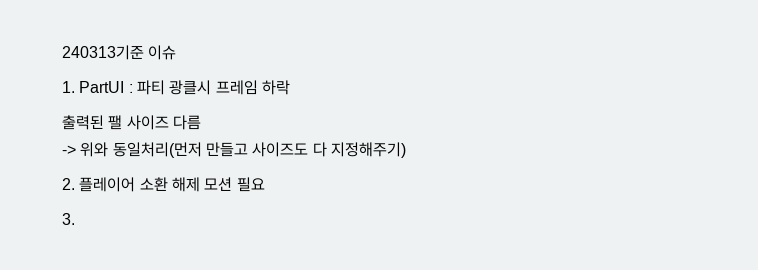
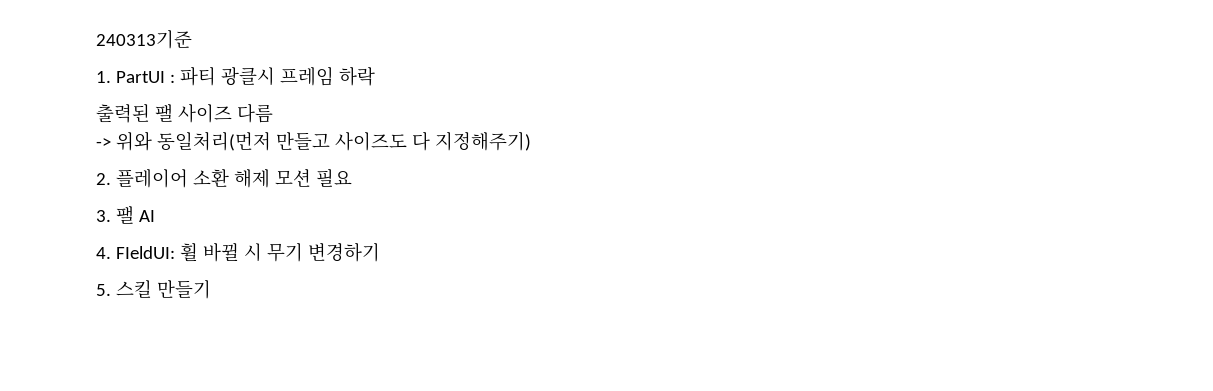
[148,45,177,60] 이슈 -> (192, 39) none
(75, 219) none -> [115,206,155,224] [96,243,380,262] [96,280,211,299] 팰 AI // 4. FIeldUI: 휠 바뀔 시 무기 변경하기 // 5. 스킬 만들기

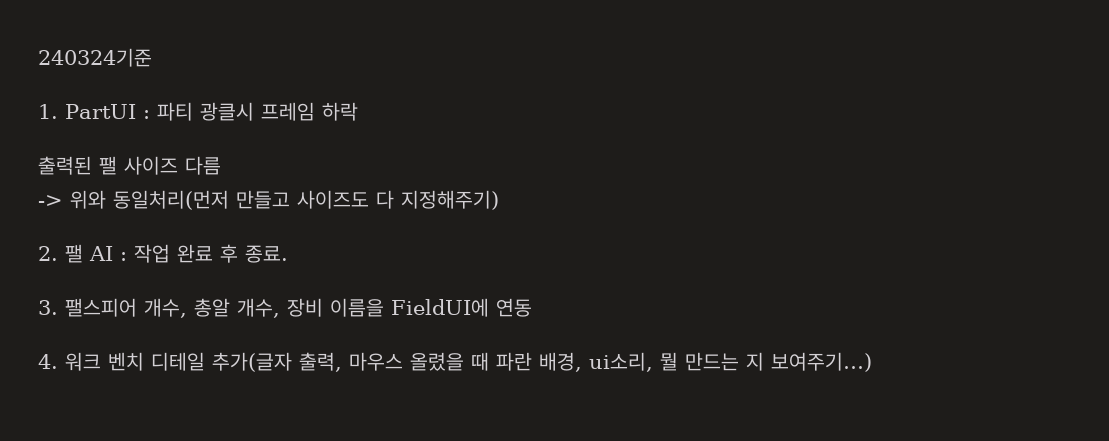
[96,30,192,49] 240313기준 -> [38,48,152,67] 240324기준
[115,168,352,188] [96,206,155,224] [96,243,380,262] [96,280,211,299] 플레이어 소환 해제 모션 필요 // 3. 팰 AI // 4. FIeldUI: 휠 바뀔 시 무기 변경하기 // 5. 스킬 만들기 -> [65,244,288,263] [38,298,532,318] [38,352,872,372] 팰 AI : 작업 완료 후 종료. // 3. 팰스피어 개수, 총알 개수, 장비 이름을 FieldUI에 연동 // 4. 워크 벤치 디테일 추가(글자 출력, 마우스 올렸을 때 파란 배경, ui소리, 뭘 만드는 지 보여주기…)

